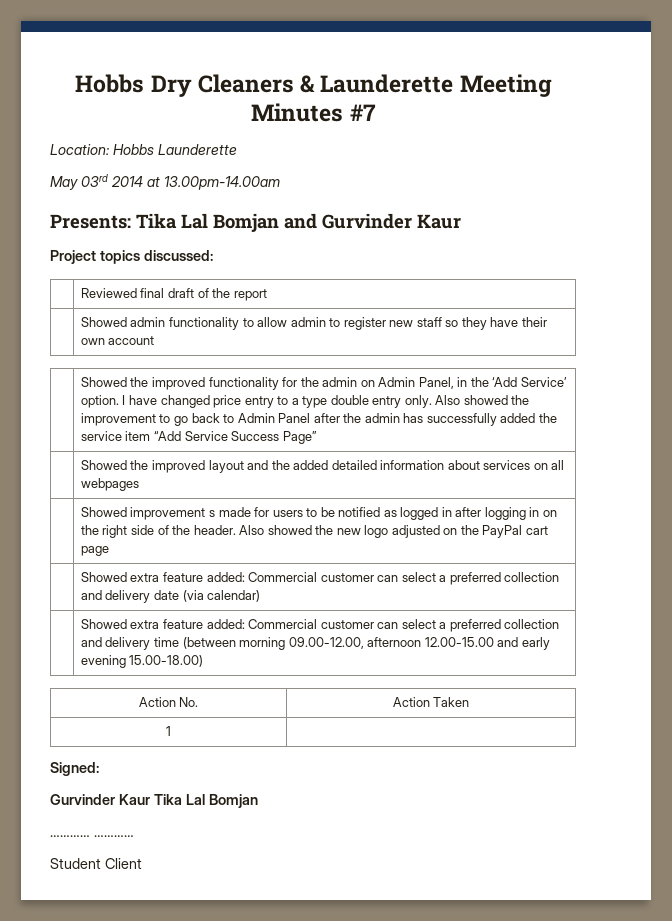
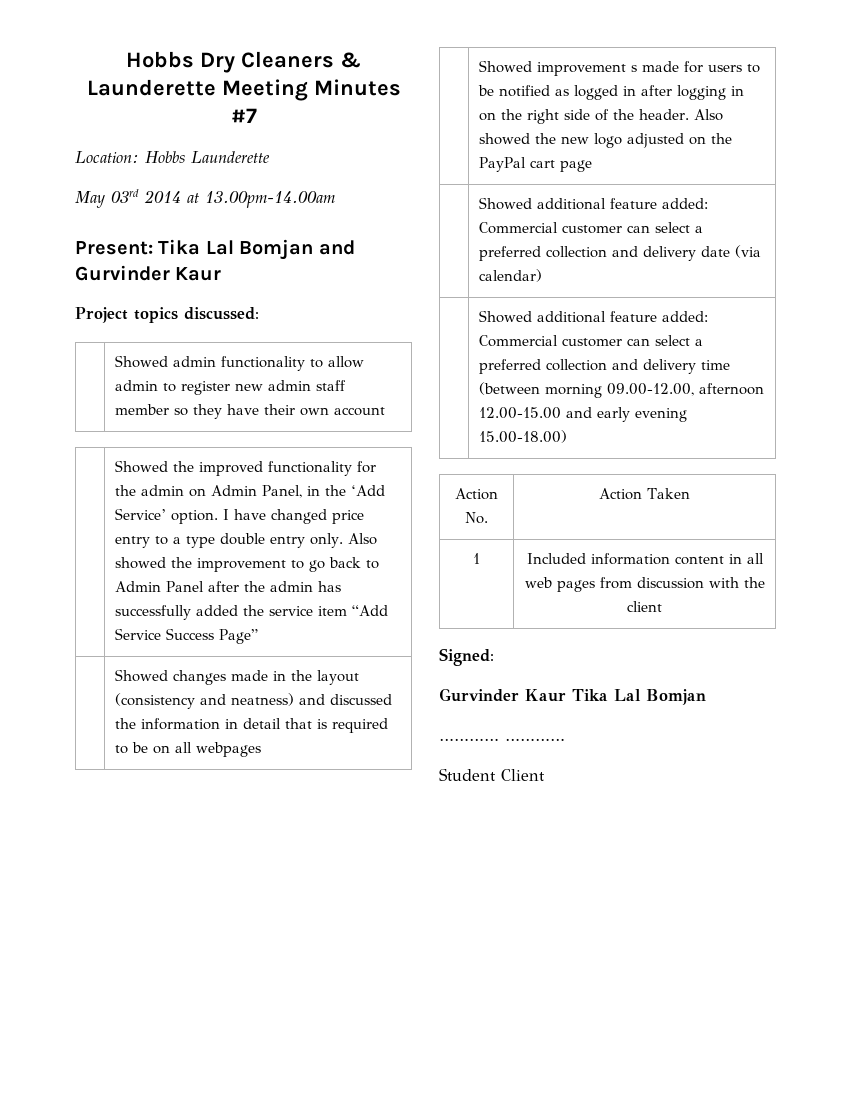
[50,214,131,229] Presents: -> [75,241,153,255] Present:
[80,288,267,301] // | Reviewed final draft of the report -> (259, 313) none
[416,317,442,327] staff -> [267,380,346,391] [114,404,169,415] admin staff member
[130,460,531,473] the improved layout and the added detailed information about services -> [172,670,359,685] [114,693,392,709] [114,718,388,733] [114,742,148,754] changes made in the layout (consistency and neatness) and discussed the information in detail that is required to be
[130,573,160,582] extra -> [536,198,606,210] additional
[130,620,160,629] extra -> [536,311,606,323] additional
(171, 731) none -> [526,553,764,565] [524,577,765,592] [627,601,662,612] Included information content in all web pages from discussion with the client

